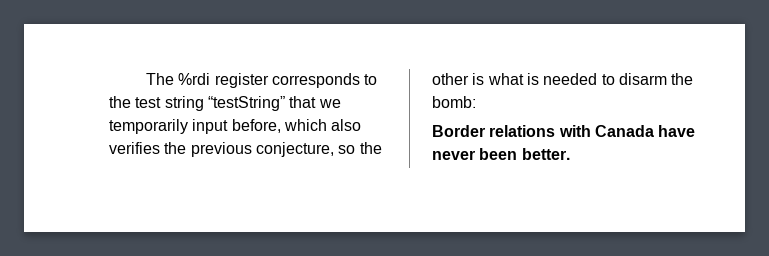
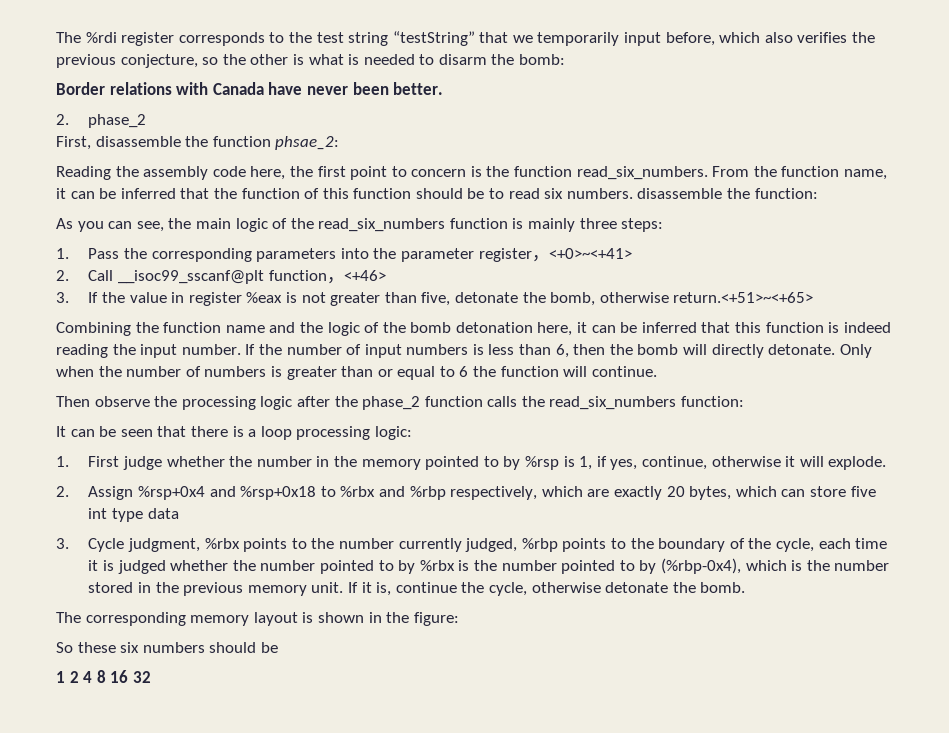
(570, 154) none -> [56,114,147,128] [56,136,340,150] [56,166,888,180] [56,188,818,199] [56,218,664,232] [56,248,632,262] [56,270,386,284] [56,292,814,306] [56,322,891,336] [56,344,872,358] [56,366,657,380] [56,396,745,410] [56,426,412,440] [56,456,887,470] [56,486,876,500] [88,508,179,522] [56,538,888,552] [88,558,890,574] [88,582,746,596] [56,612,459,626] [56,642,278,653] [56,670,151,683] // 2. phase_2 // First, disassemble the function phsae_2: // Reading the assembly code here, the first point to concern is the function read_six_numbers. From the function name, it can be inferred that the function of this function should be to read six numbers. disassemble the function: // As you can see, the main logic of the read_six_numbers function is mainly three steps: // 1. Pass the corresponding parameters into the parameter register，<+0>~<+41> // 2. Call __isoc99_sscanf@plt function，<+46> // 3. If the value in register %eax is not greater than five, detonate the bomb, otherwise return.<+51>~<+65> // Combining the function name and the logic of the bomb detonation here, it can be inferred that this function is indeed reading the input number. If the number of input numbers is less than 6, then the bomb will directly detonate. Only when the number of numbers is greater than or equal to 6 the function will continue. // Then observe the processing logic after the phase_2 function calls the read_six_numbers function: // It can be seen that there is a loop processing logic: // 1. First judge whether the number in the memory pointed to by %rsp is 1, if yes, continue, otherwise it will explode. // 2. Assign %rsp+0x4 and %rsp+0x18 to %rbx and %rbp respectively, which are exactly 20 bytes, which can store five int type data // 3. Cycle judgment, %rbx points to the number currently judged, %rbp points to the boundary of the cycle, each time it is judged whether the number pointed to by %rbx is the number pointed to by (%rbp-0x4), which is the number stored in the previous memory unit. If it is, continue the cycle, otherwise detonate the bomb. // The corresponding memory layout is shown in the figure: // So these six numbers should be // 1 2 4 8 16 32

